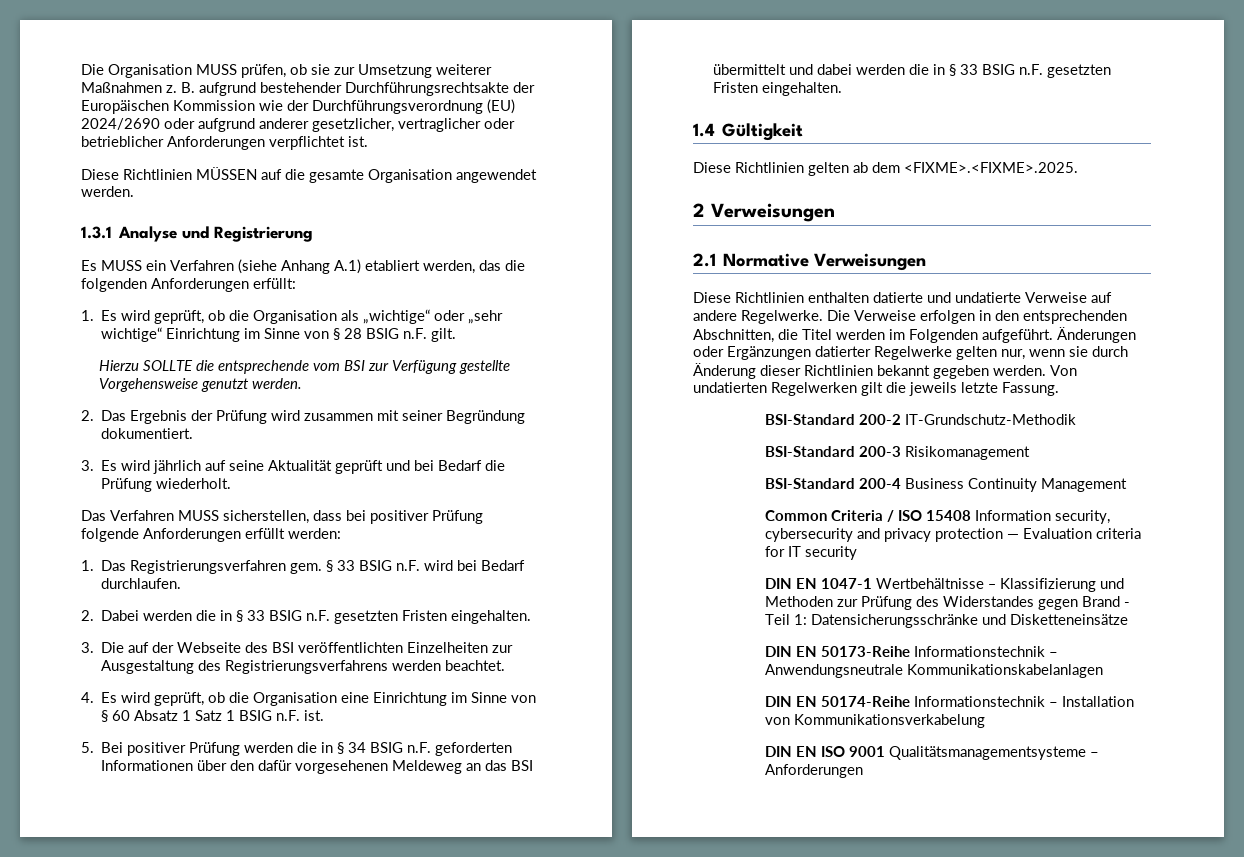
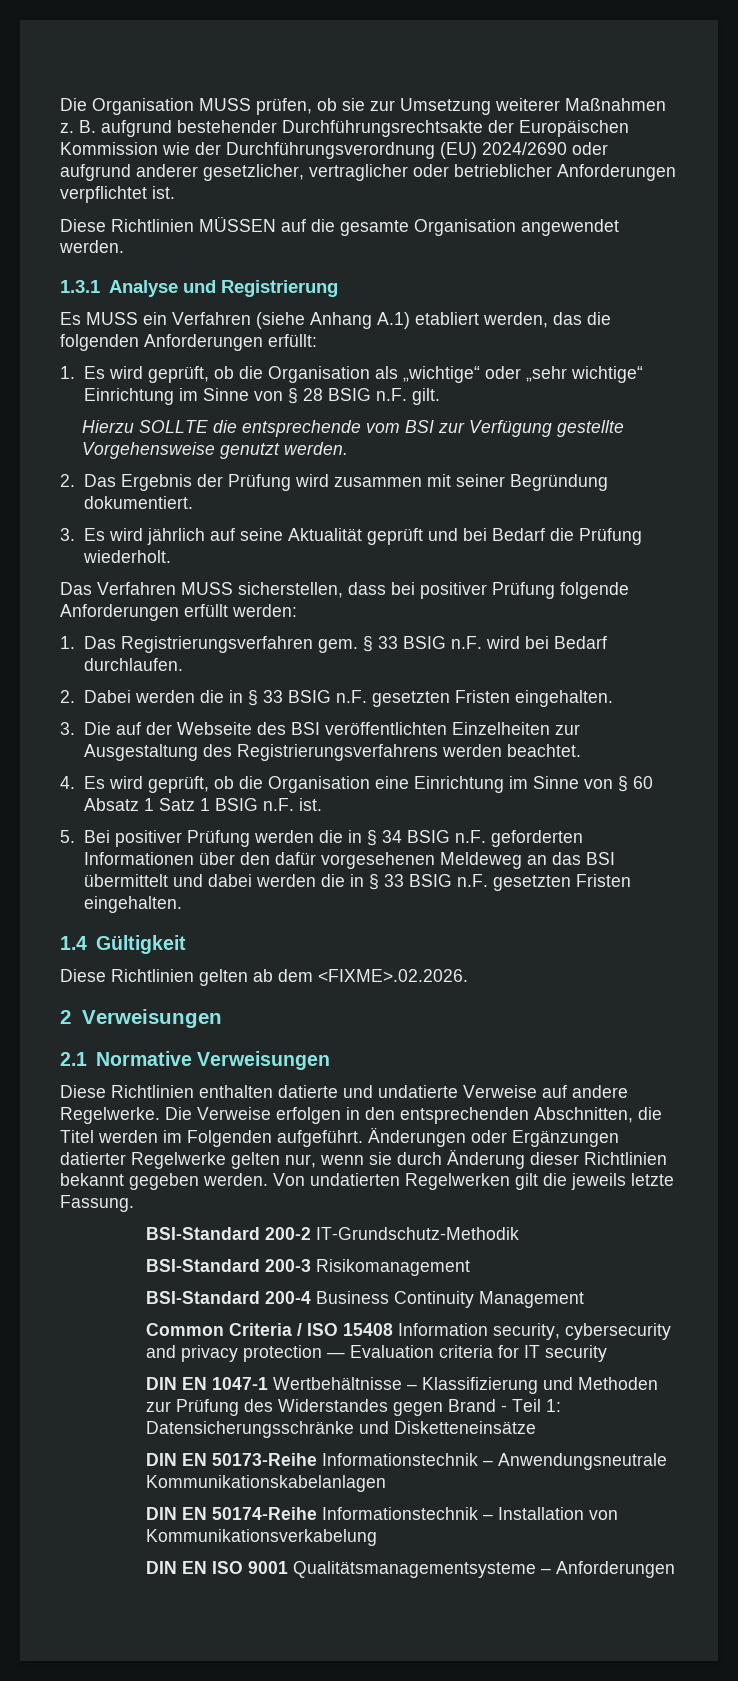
[904,162,1078,173] <FIXME>.<FIXME>.2025. -> [318,969,468,982] <FIXME>.02.2026.

